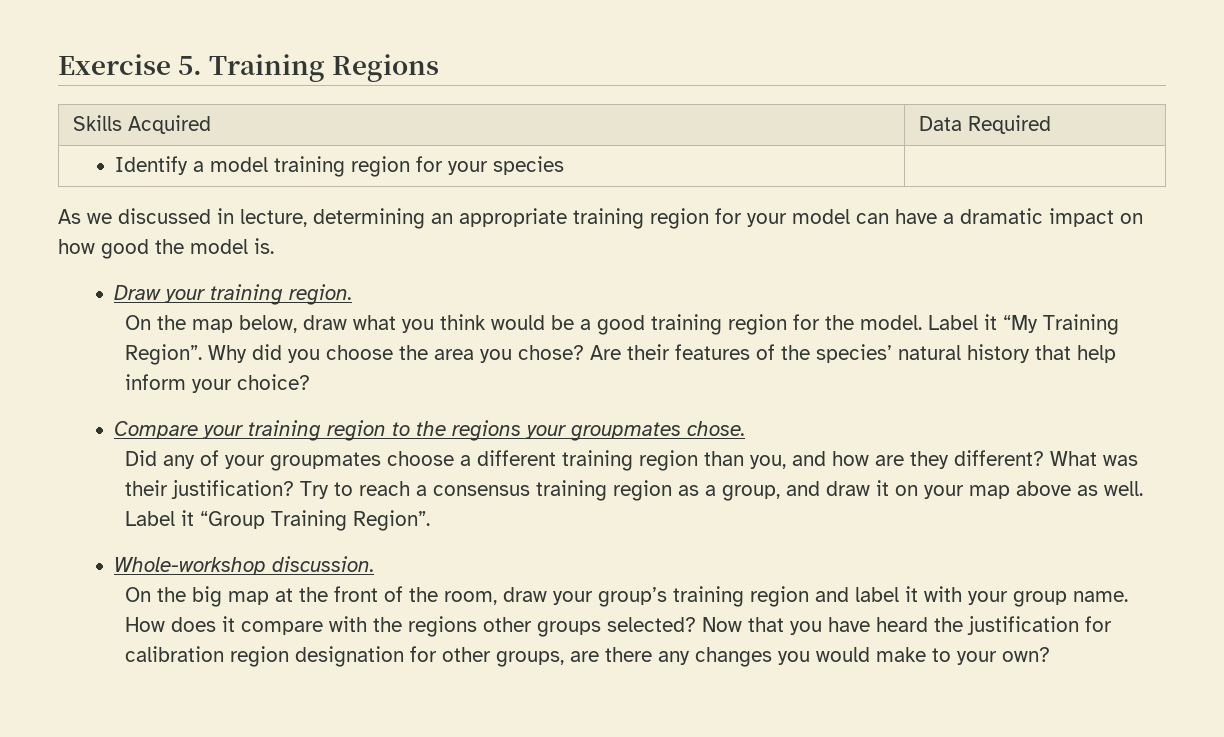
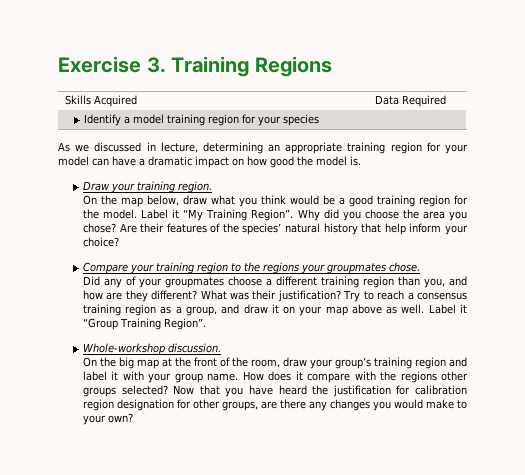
[178,56,203,75] 5. -> [146,57,166,73] 3.

